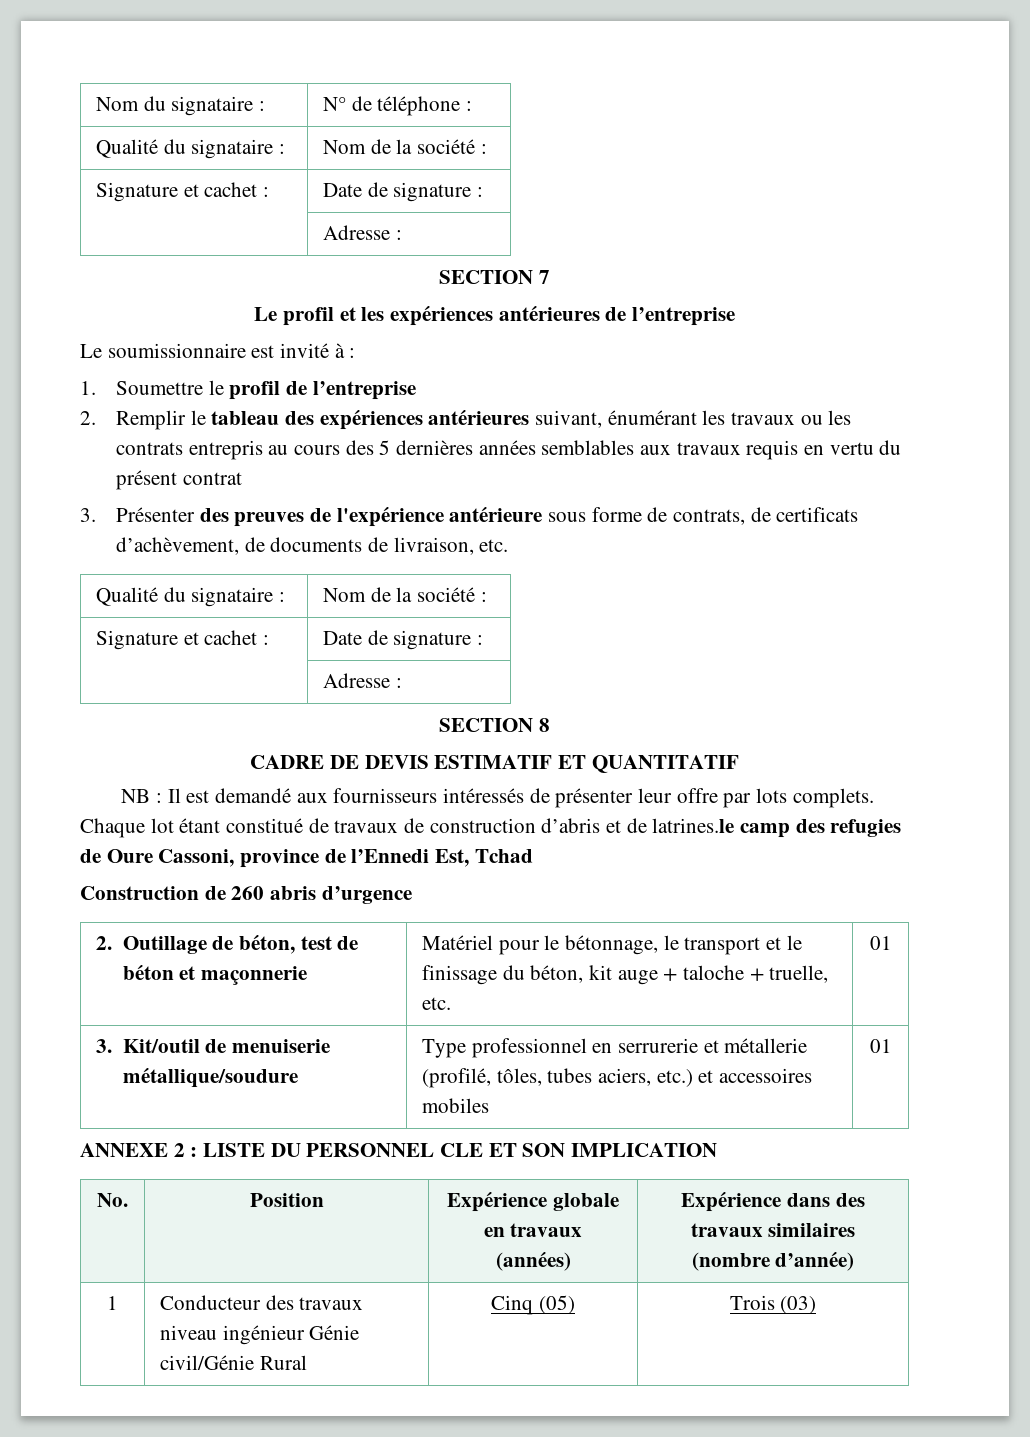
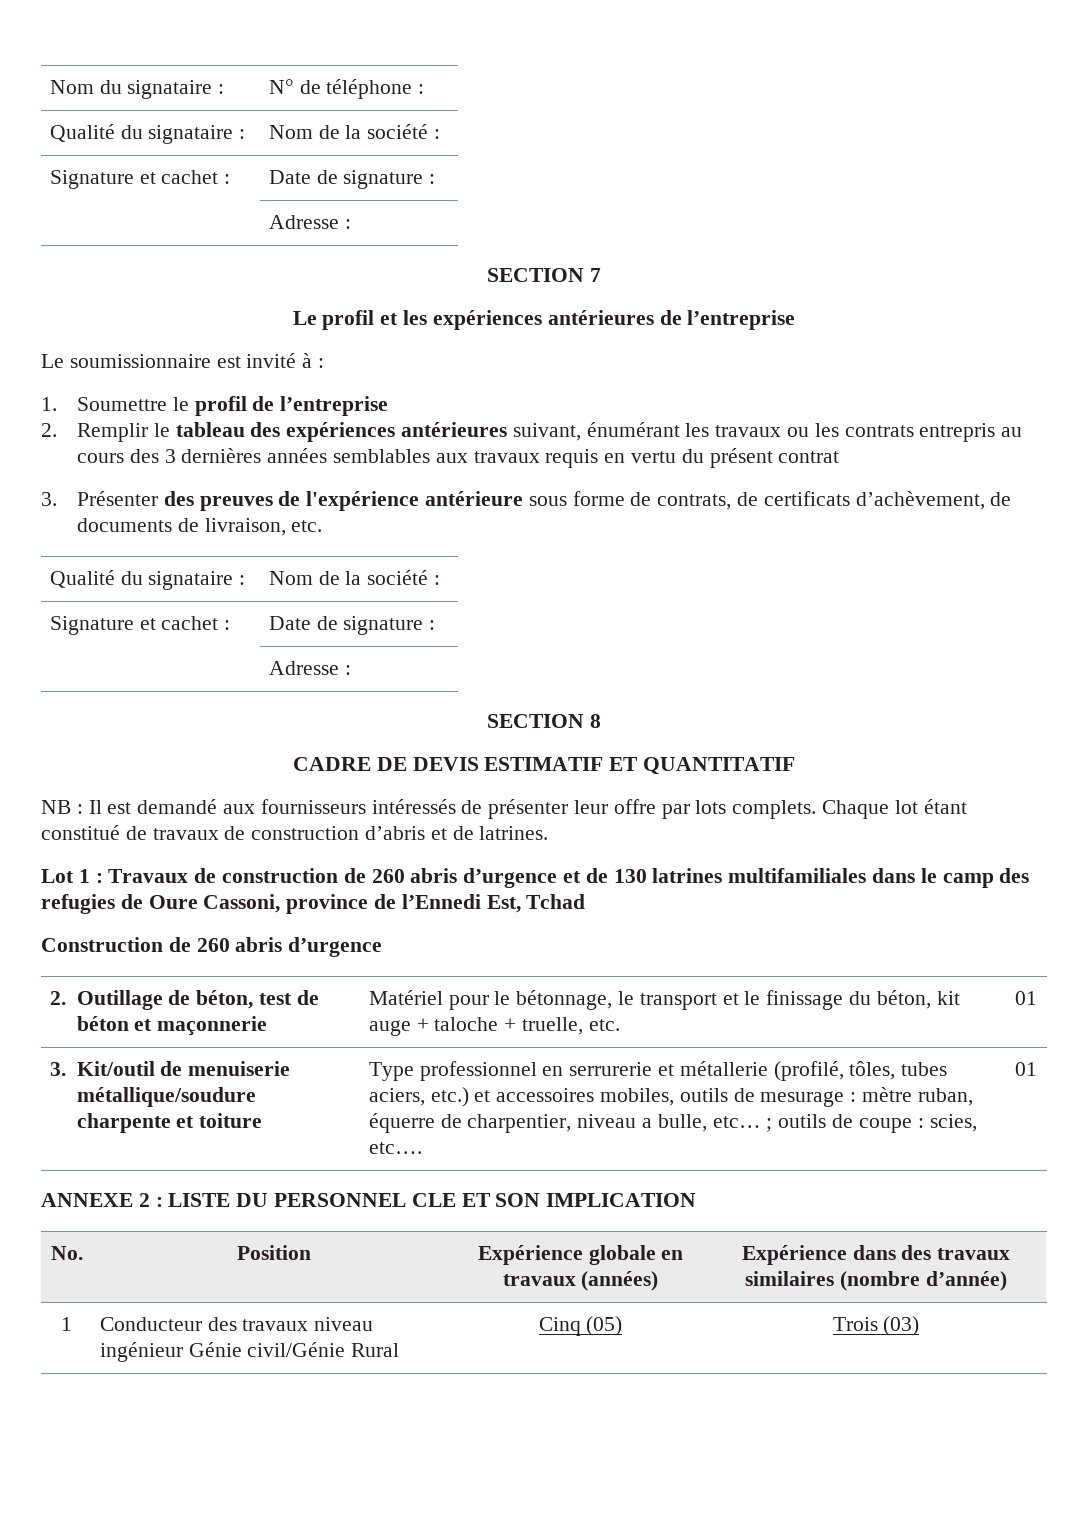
[379,440,391,455] 5 -> [164,449,176,463] 3
[652,818,735,833] latrines.le -> [479,826,549,840] [41,868,937,888] latrines. // Lot 1 : Travaux de construction de 260 abris d’urgence et de 130 latrines multifamiliales dans le
(298, 1077) none -> [76,1113,263,1133] charpente et toiture
[422,1098,490,1113] mobiles -> [600,1087,973,1107] [368,1113,977,1133] [368,1142,422,1154] mobiles, outils de mesurage : mètre ruban, équerre de charpentier, niveau a bulle, etc… ; outils de coupe : scies, etc….

